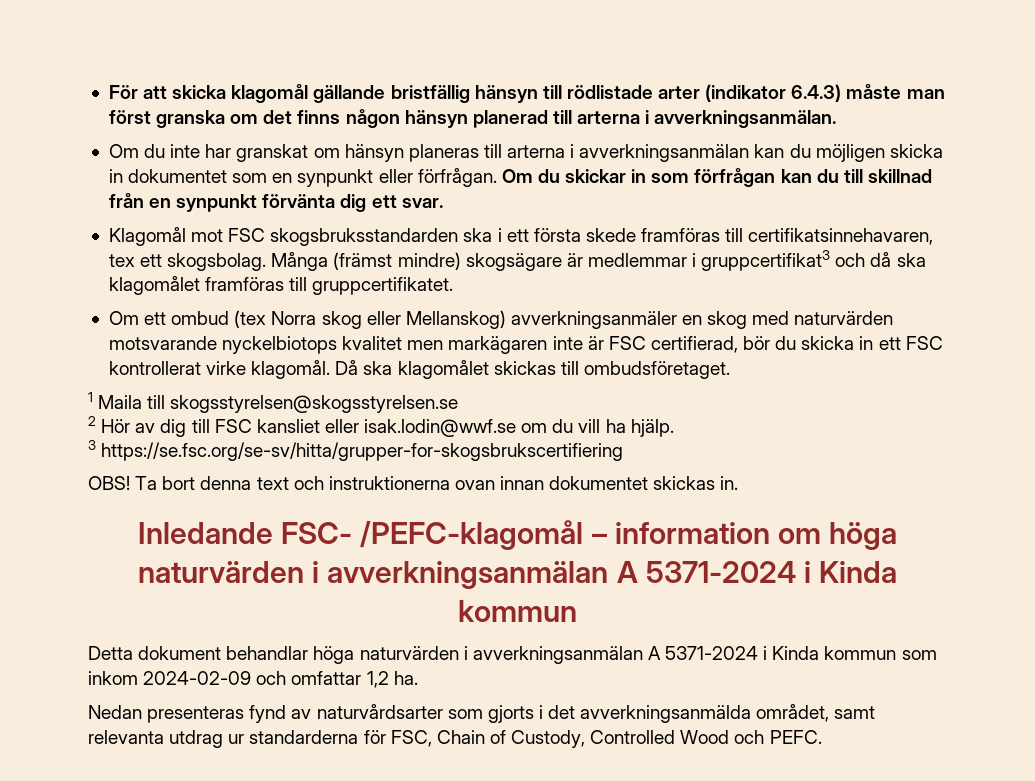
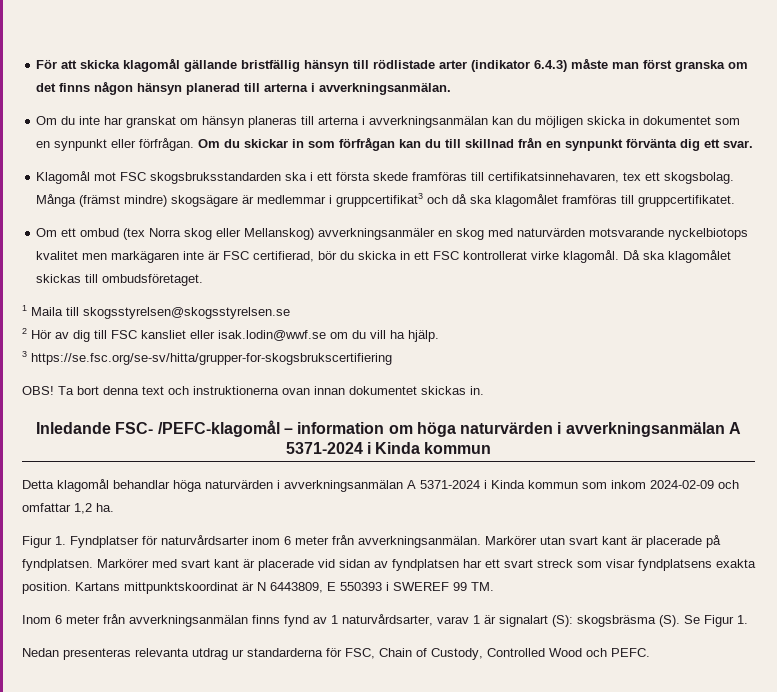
[138,646,222,660] dokument -> [57,479,109,492] klagomål
[88,704,876,723] Nedan presenteras fynd av naturvårdsarter som gjorts i det avverkningsanmälda området, samt -> [22,535,721,548] [22,559,756,571] [22,582,494,594] [22,614,748,627] [22,648,131,660] Figur 1. Fyndplatser för naturvårdsarter inom 6 meter från avverkningsanmälan. Markörer utan svart kant är placerade på fyndplatsen. Markörer med svart kant är placerade vid sidan av fyndplatsen har ett svart streck som visar fyndplatsens exakta position. Kartans mittpunktskoordinat är N 6443809, E 550393 i SWEREF 99 TM. // Inom 6 meter från avverkningsanmälan finns fynd av 1 naturvårdsarter, varav 1 är signalart (S): skogsbräsma (S). Se Figur 1. // Nedan presenteras

